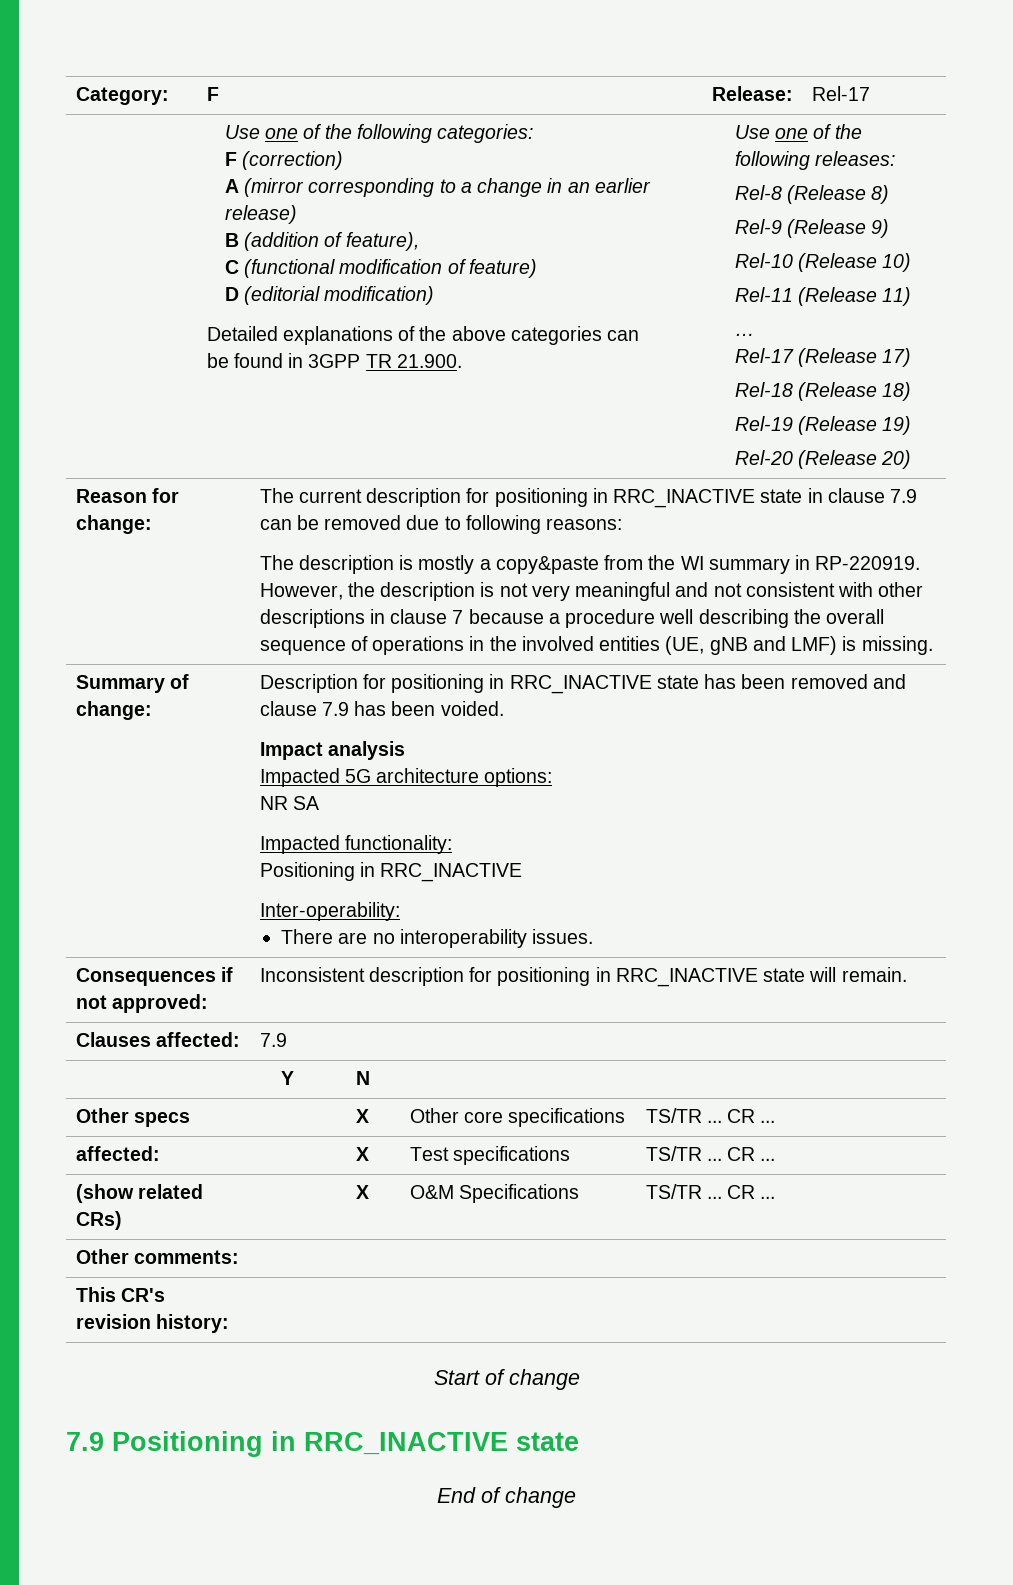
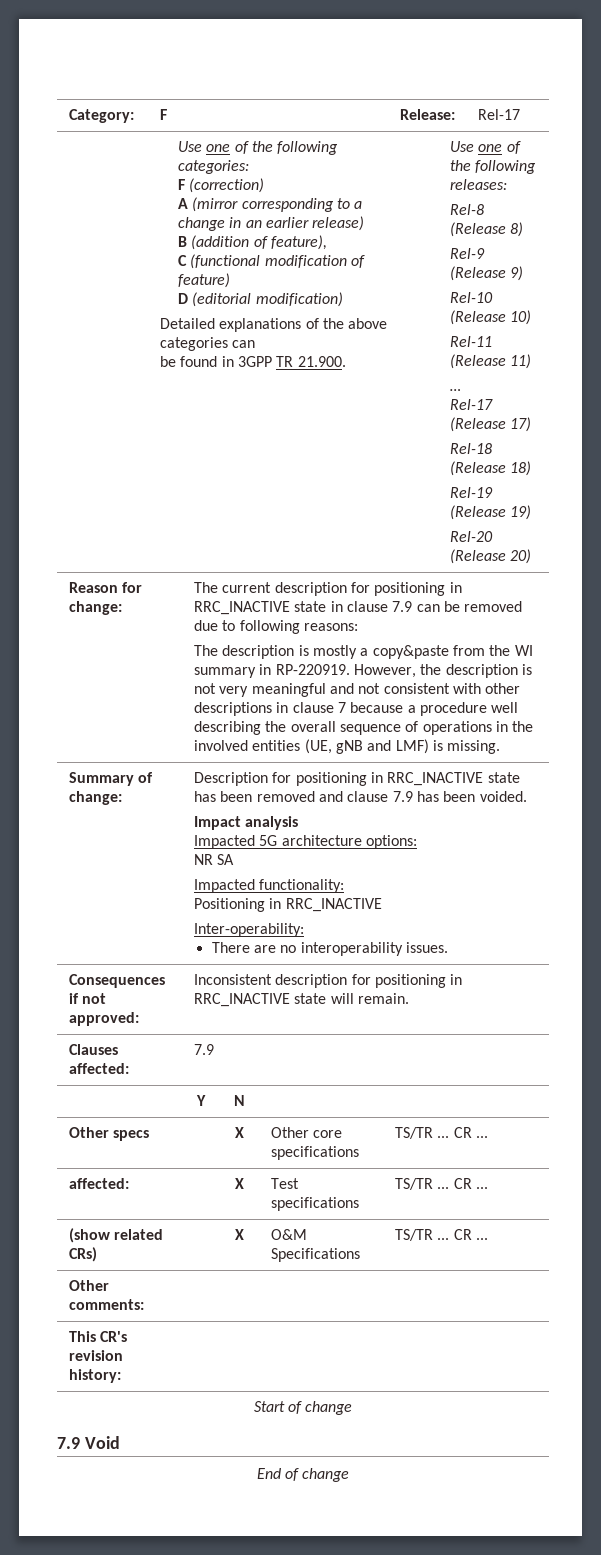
[112,1431,579,1457] Positioning in RRC_INACTIVE state -> [84,1436,120,1449] Void

